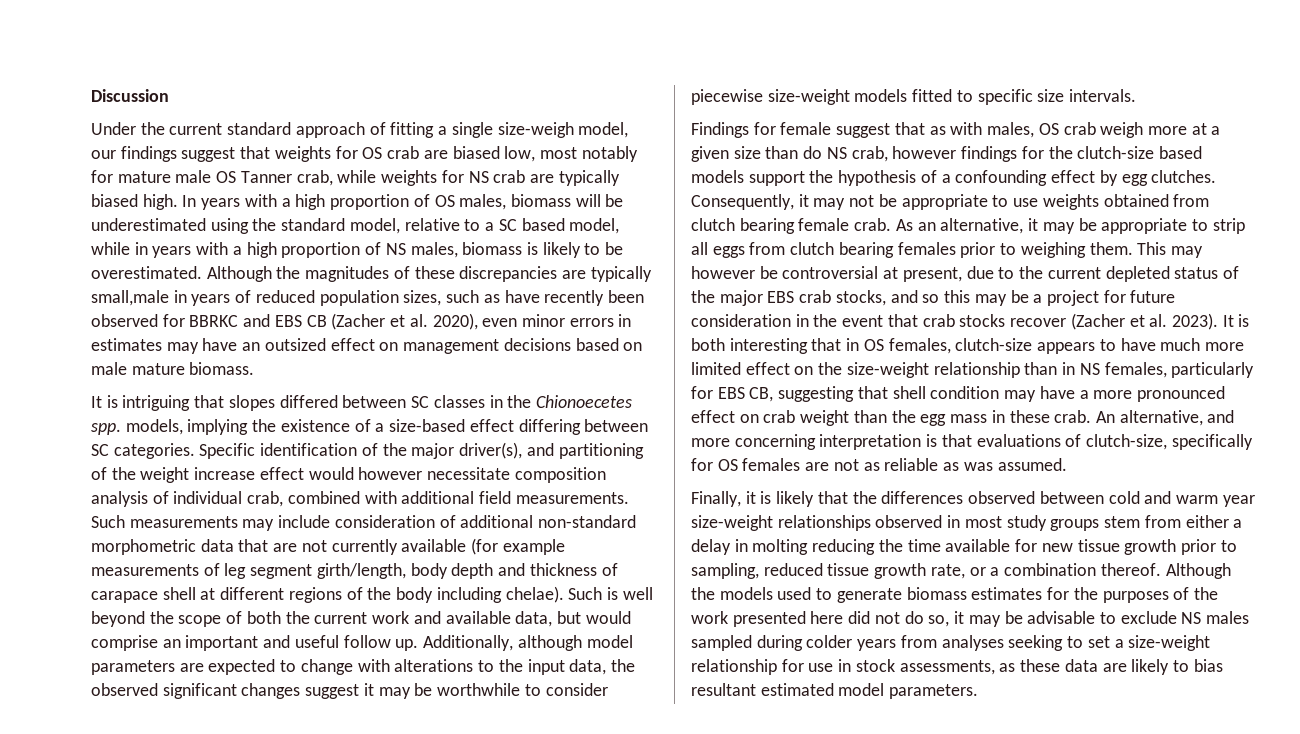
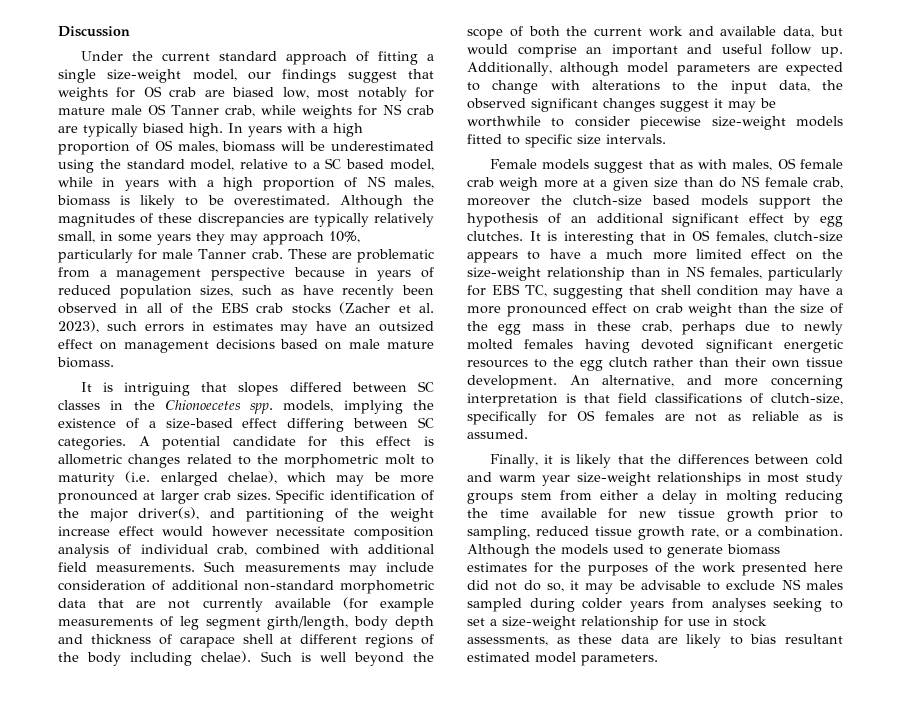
[497,122,574,138] size-weigh -> [107,69,182,83] size-weight
[91,290,169,306] small,male -> [374,213,434,227] [58,231,360,245] [58,249,434,263] [58,267,345,281] relatively small, in some years they may approach 10%, particularly for male Tanner crab. These are problematic from a management perspective because
[162,313,565,330] for BBRKC and EBS CB (Zacher et al. 2020), even minor -> [125,302,434,314] [58,320,137,333] in all of the EBS crab stocks (Zacher et al. 2023), such
(195, 451) none -> [138,436,434,450] [58,454,434,468] [58,471,434,486] [58,490,271,504] A potential candidate for this effect is allometric changes related to the morphometric molt to maturity (i.e. enlarged chelae), which may be more pronounced at larger crab sizes.
[691,122,832,138] Findings for female -> [489,159,589,170] Female models
(1059, 129) none -> [799,159,843,169] female
[851,146,1044,162] crab, however findings for -> [764,177,843,189] [467,198,530,206] female crab, moreover
[941,170,1048,186] a confounding -> [570,213,740,227] an additional significant
[691,194,1210,210] [691,218,1245,234] [691,242,1203,258] [691,266,1239,282] [691,290,1176,306] [691,313,1250,330] [691,338,725,351] Consequently, it may not be appropriate to use weights obtained from clutch bearing female crab. As an alternative, it may be appropriate to strip all eggs from clutch bearing females prior to weighing them. This may however be controversial at present, due to the current depleted status of the major EBS crab stocks, and so this may be a project for future consideration in the event that crab stocks recover (Zacher et al. 2023). It is both -> [529,231,557,241] It is
(1156, 344) none -> [590,252,597,259] a
[749,387,774,402] CB, -> [525,285,547,297] TC,
(916, 416) none -> [800,303,843,314] [467,321,488,331] size of the
[1054,410,1092,423] crab. -> [641,321,843,335] [467,339,843,353] [467,357,843,371] [467,375,557,389] crab, perhaps due to newly molted females having devoted significant energetic resources to the egg clutch rather than their own tissue development.
[976,434,1061,447] evaluations -> [618,393,742,404] field classifications
[963,462,993,471] was -> [833,411,843,421] is
[968,491,1036,504] observed -> (749, 459) none
[875,515,943,528] observed -> (742, 479) none
[1004,563,1161,576] combination thereof. -> [758,526,843,537] combination.

